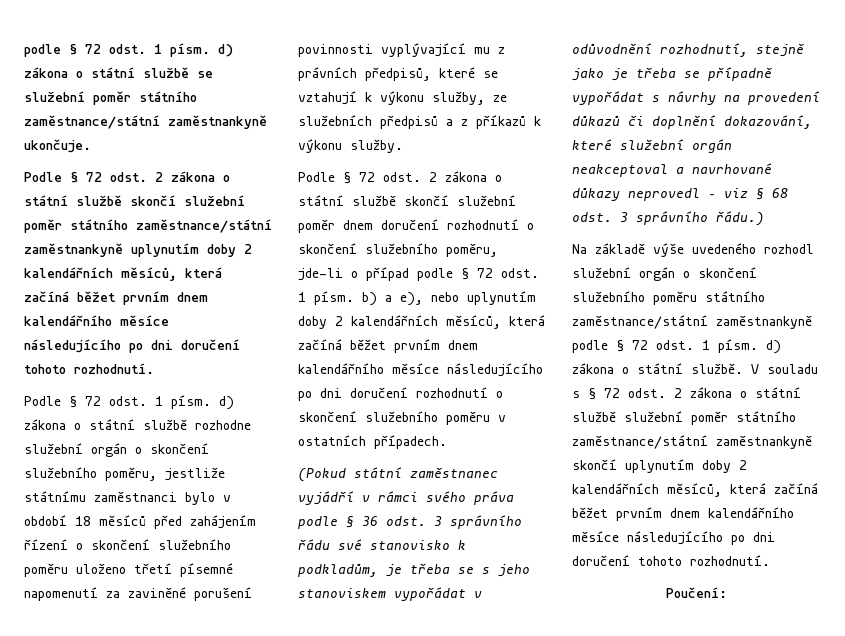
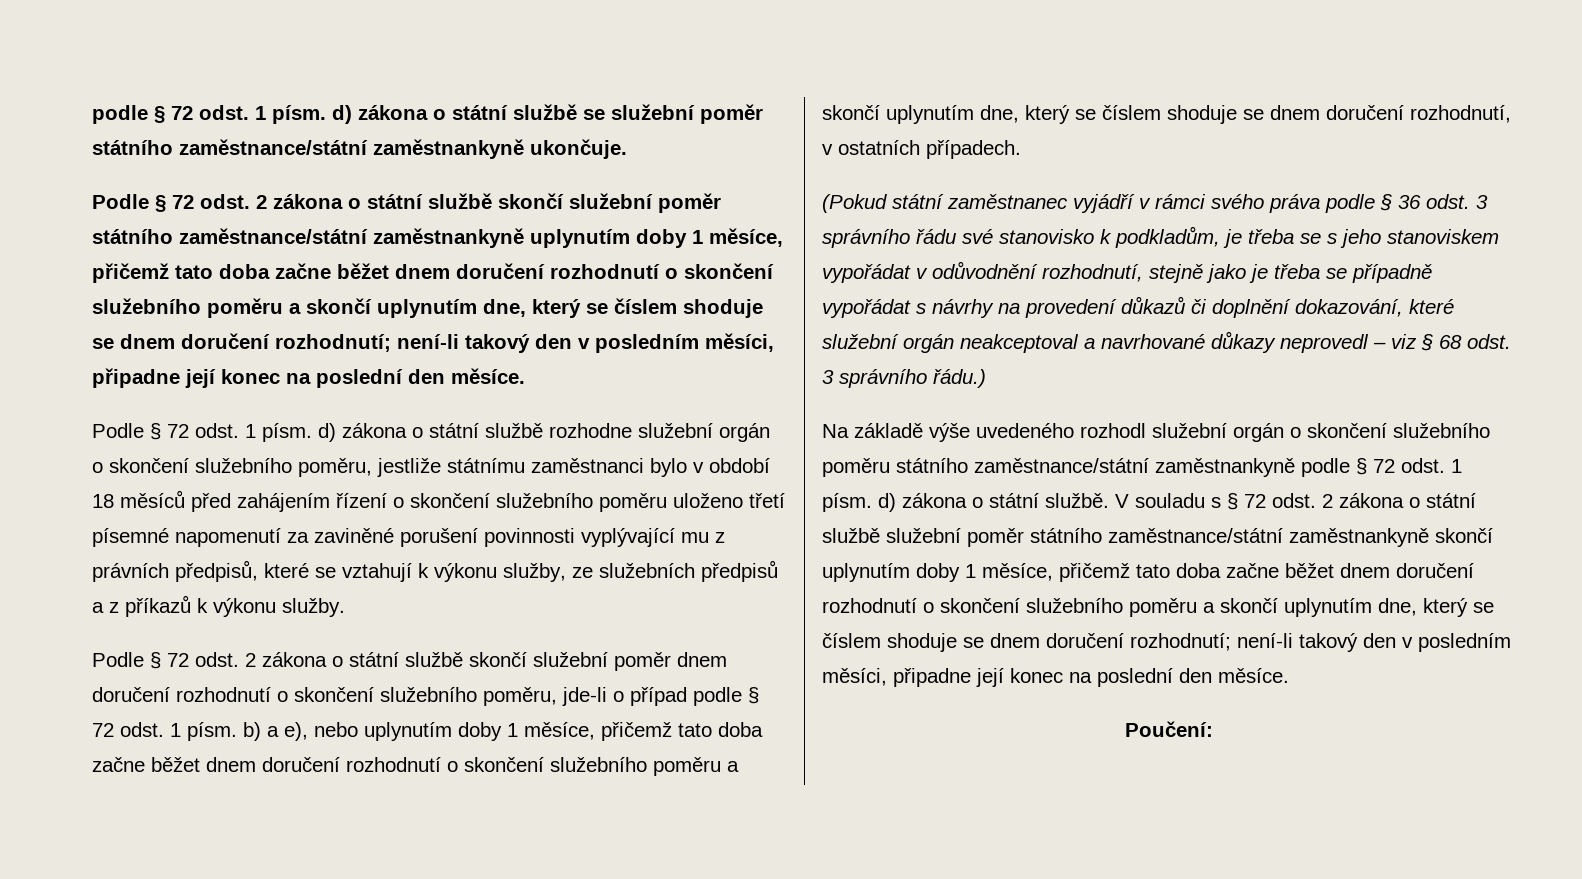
[244,244,252,254] [24,267,222,281] [24,291,208,305] [24,315,169,326] [24,339,240,353] [24,363,154,374] 2 kalendářních měsíců, která začíná běžet prvním dnem kalendářního měsíce následujícího po dni doručení tohoto rozhodnutí. -> [692,228,783,247] [92,263,774,283] [92,298,763,318] [92,333,774,353] [92,368,525,388] 1 měsíce, přičemž tato doba začne běžet dnem doručení rozhodnutí o skončení služebního poměru a skončí uplynutím dne, který se číslem shoduje se dnem doručení rozhodnutí; není-li takový den v posledním měsíci, připadne její konec na poslední den měsíce.
[335,315,545,329] [298,339,478,353] [298,363,543,377] [298,387,503,401] [298,411,490,425] 2 kalendářních měsíců, která začíná běžet prvním dnem kalendářního měsíce následujícího po dni doručení rozhodnutí o skončení služebního poměru -> [507,722,763,741] [92,757,739,776] [822,105,1511,124] 1 měsíce, přičemž tato doba začne běžet dnem doručení rozhodnutí o skončení služebního poměru a skončí uplynutím dne, který se číslem shoduje se dnem doručení rozhodnutí,
[739,460,747,470] [572,483,818,497] [572,507,794,521] [572,531,775,545] [572,555,770,566] 2 kalendářních měsíců, která začíná běžet prvním dnem kalendářního měsíce následujícího po dni doručení tohoto rozhodnutí. -> [965,563,1474,582] [822,598,1494,617] [822,633,1511,652] [822,668,1289,687] 1 měsíce, přičemž tato doba začne běžet dnem doručení rozhodnutí o skončení služebního poměru a skončí uplynutím dne, který se číslem shoduje se dnem doručení rozhodnutí; není-li takový den v posledním měsíci, připadne její konec na poslední den měsíce.

